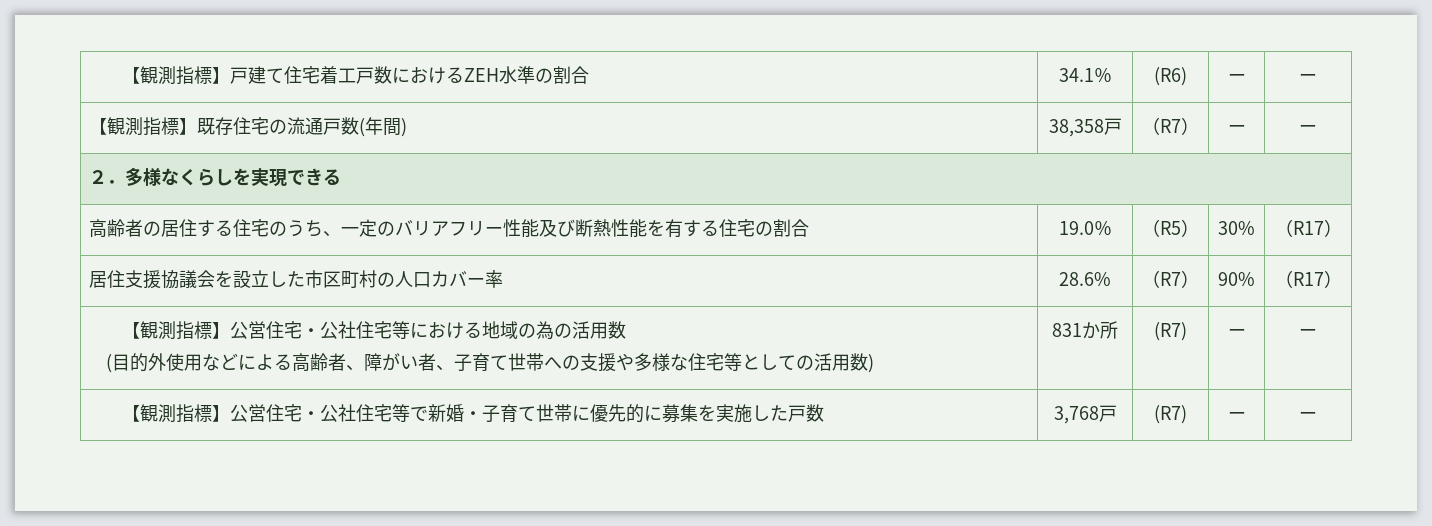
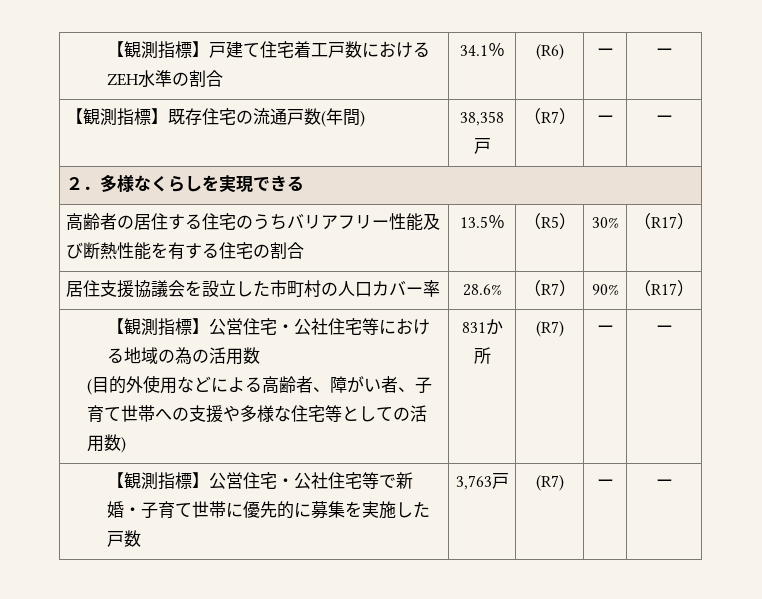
[323,219,396,237] 、一定の -> (288, 222) none
[1058,221,1094,235] 19.0 -> [459,216,488,228] 13.5
[323,271,342,288] 区 -> (288, 288) none
[1053,406,1099,424] 3,768 -> [455,475,492,490] 3,763

